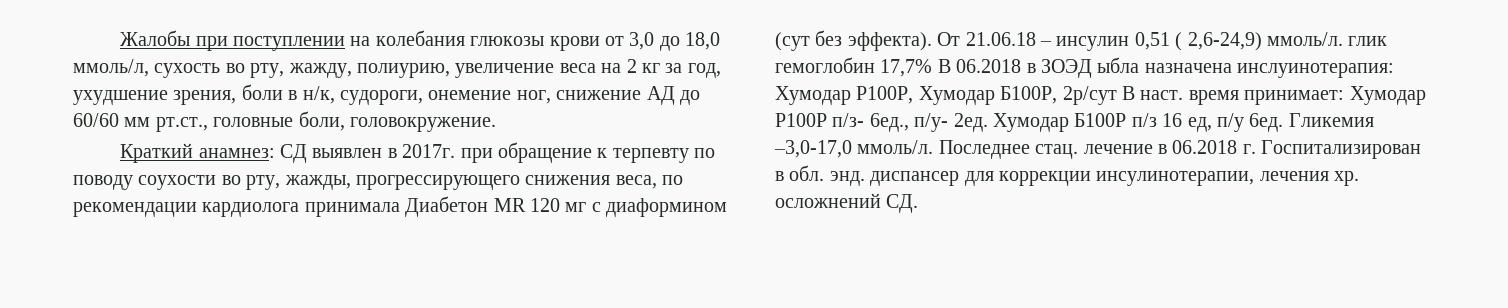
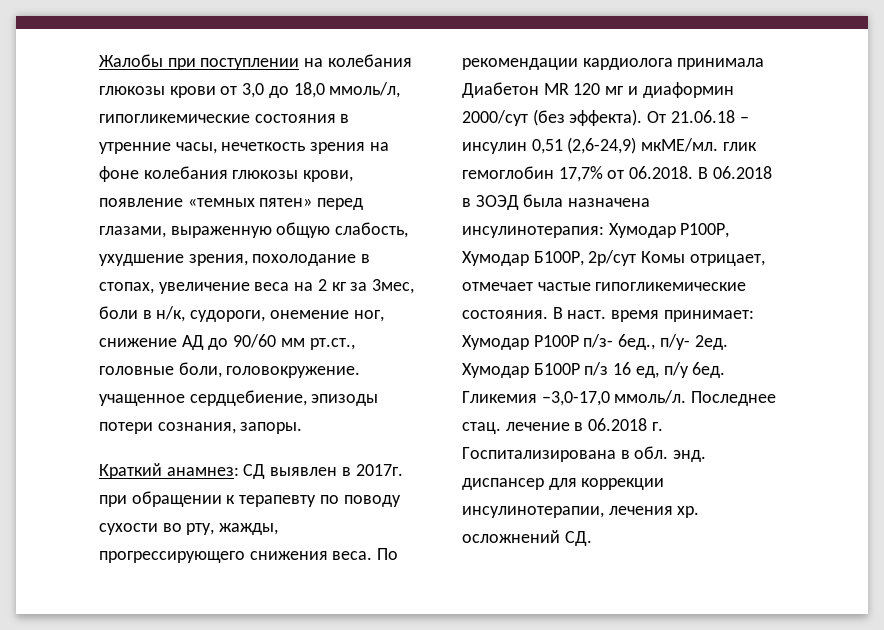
[154,63,450,78] сухость во рту, жажду, полиурию, -> [99,114,350,123] [99,142,389,154] [99,166,354,182] [99,198,364,210] [99,222,409,238] [99,254,371,266] [99,282,154,294] гипогликемические состояния в утренние часы, нечеткость зрения на фоне колебания глюкозы крови, появление «темных пятен» перед глазами, выраженную общую слабость, ухудшение зрения, похолодание в стопах,
[687,63,721,78] [73,90,237,105] год, ухудшение зрения, -> [372,279,415,294] 3мес,
[73,113,119,127] 60/60 -> [233,334,277,348] 90/60
(496, 124) none -> [99,390,379,406] [99,422,303,434] учащенное сердцебиение, эпизоды потери сознания, запоры.
[498,142,689,163] обращение к терпевту -> [131,491,317,507] обращении к терапевту
[138,175,217,190] соухости -> [99,523,158,535] сухости
[615,175,684,189] веса, по -> [332,548,399,560] веса. По
[591,198,728,217] [775,30,843,51] с диаформином (сут без -> [627,82,734,98] [462,109,565,126] и диаформин 2000/сут (без
[1175,32,1343,51] ( 2,6-24,9) ммоль/л. -> [567,137,719,154] (2,6-24,9) мкМЕ/мл.
(933, 68) none -> [607,166,694,179] от 06.2018.
[1097,57,1395,78] ыбла назначена инслуинотерапия: -> [523,194,651,207] [462,226,604,238] была назначена инсулинотерапия:
(1117, 95) none -> [641,251,765,266] [462,282,747,291] [462,310,548,319] Комы отрицает, отмечает частые гипогликемические состояния.
[1261,140,1422,159] Госпитализирован -> [462,447,616,462] Госпитализирована

